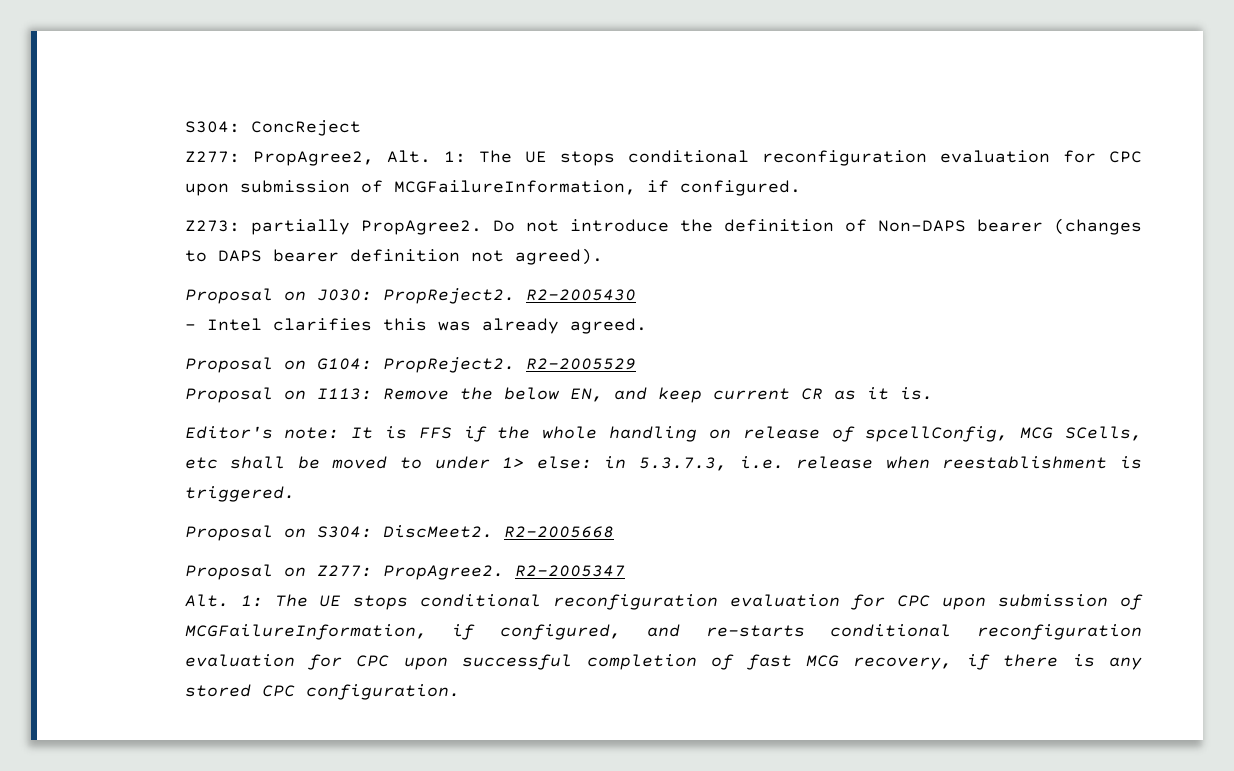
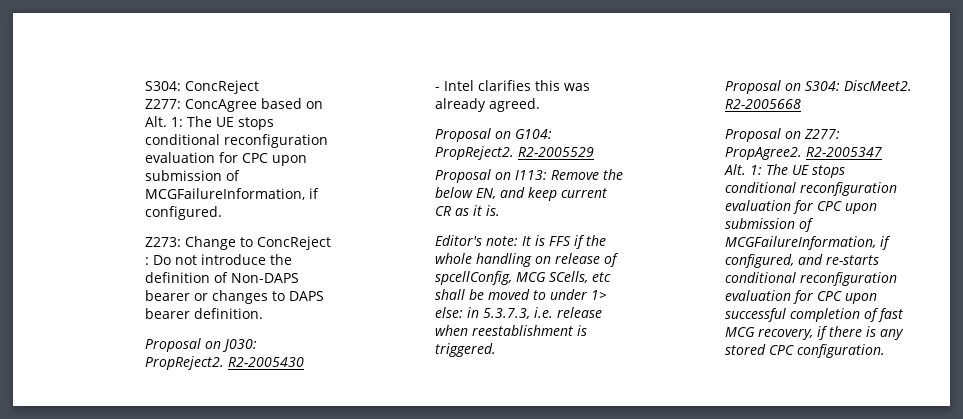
[252,151,374,166] PropAgree2, -> [184,98,323,112] ConcAgree based on
[250,219,482,235] partially PropAgree2. -> [184,236,331,250] [144,257,149,265] Change to ConcReject :
[1054,218,1142,235] (changes -> [193,290,268,304] or changes
[349,248,603,265] definition not agreed). -> [193,308,263,319] definition.

